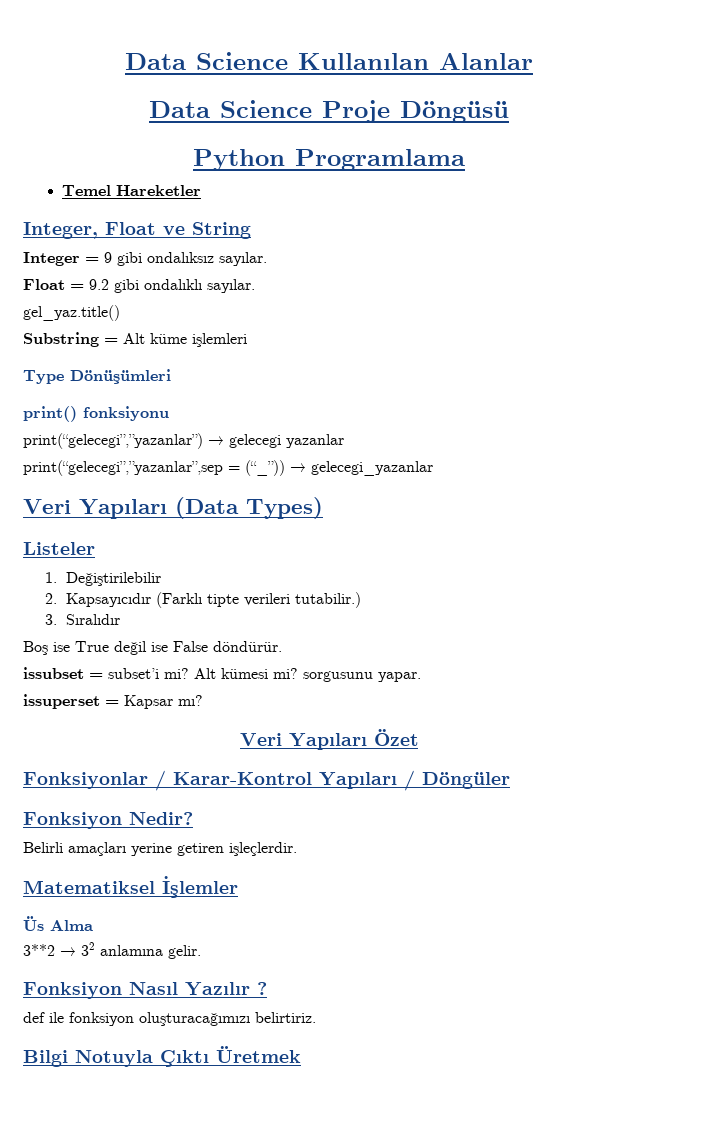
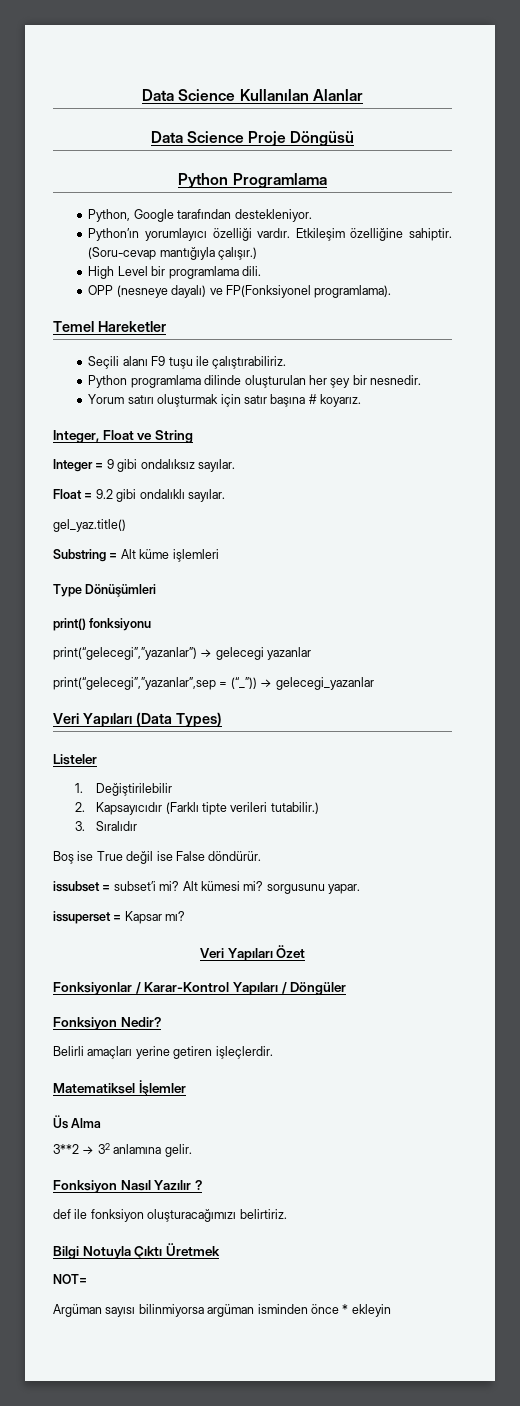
[62,185,202,196] Temel Hareketler -> [88,209,312,222] [88,228,452,241] [88,247,258,260] [88,266,261,279] [88,285,392,298] [53,321,166,332] [88,356,287,369] [88,375,422,388] [88,394,362,407] Python, Google tarafından destekleniyor. // Python’ın yorumlayıcı özelliği vardır. Etkileşim özelliğine sahiptir. (Soru-cevap mantığıyla çalışır.) // High Level bir programlama dili. // OPP (nesneye dayalı) ve FP(Fonksiyonel programlama). // Temel Hareketler // Seçili alanı F9 tuşu ile çalıştırabiliriz. // Python programlama dilinde oluşturulan her şey bir nesnedir. // Yorum satırı oluşturmak için satır başına # koyarız.
(301, 1054) none -> [53,1274,87,1284] [53,1304,391,1317] // NOT= // Argüman sayısı bilinmiyorsa argüman isminden önce * ekleyin

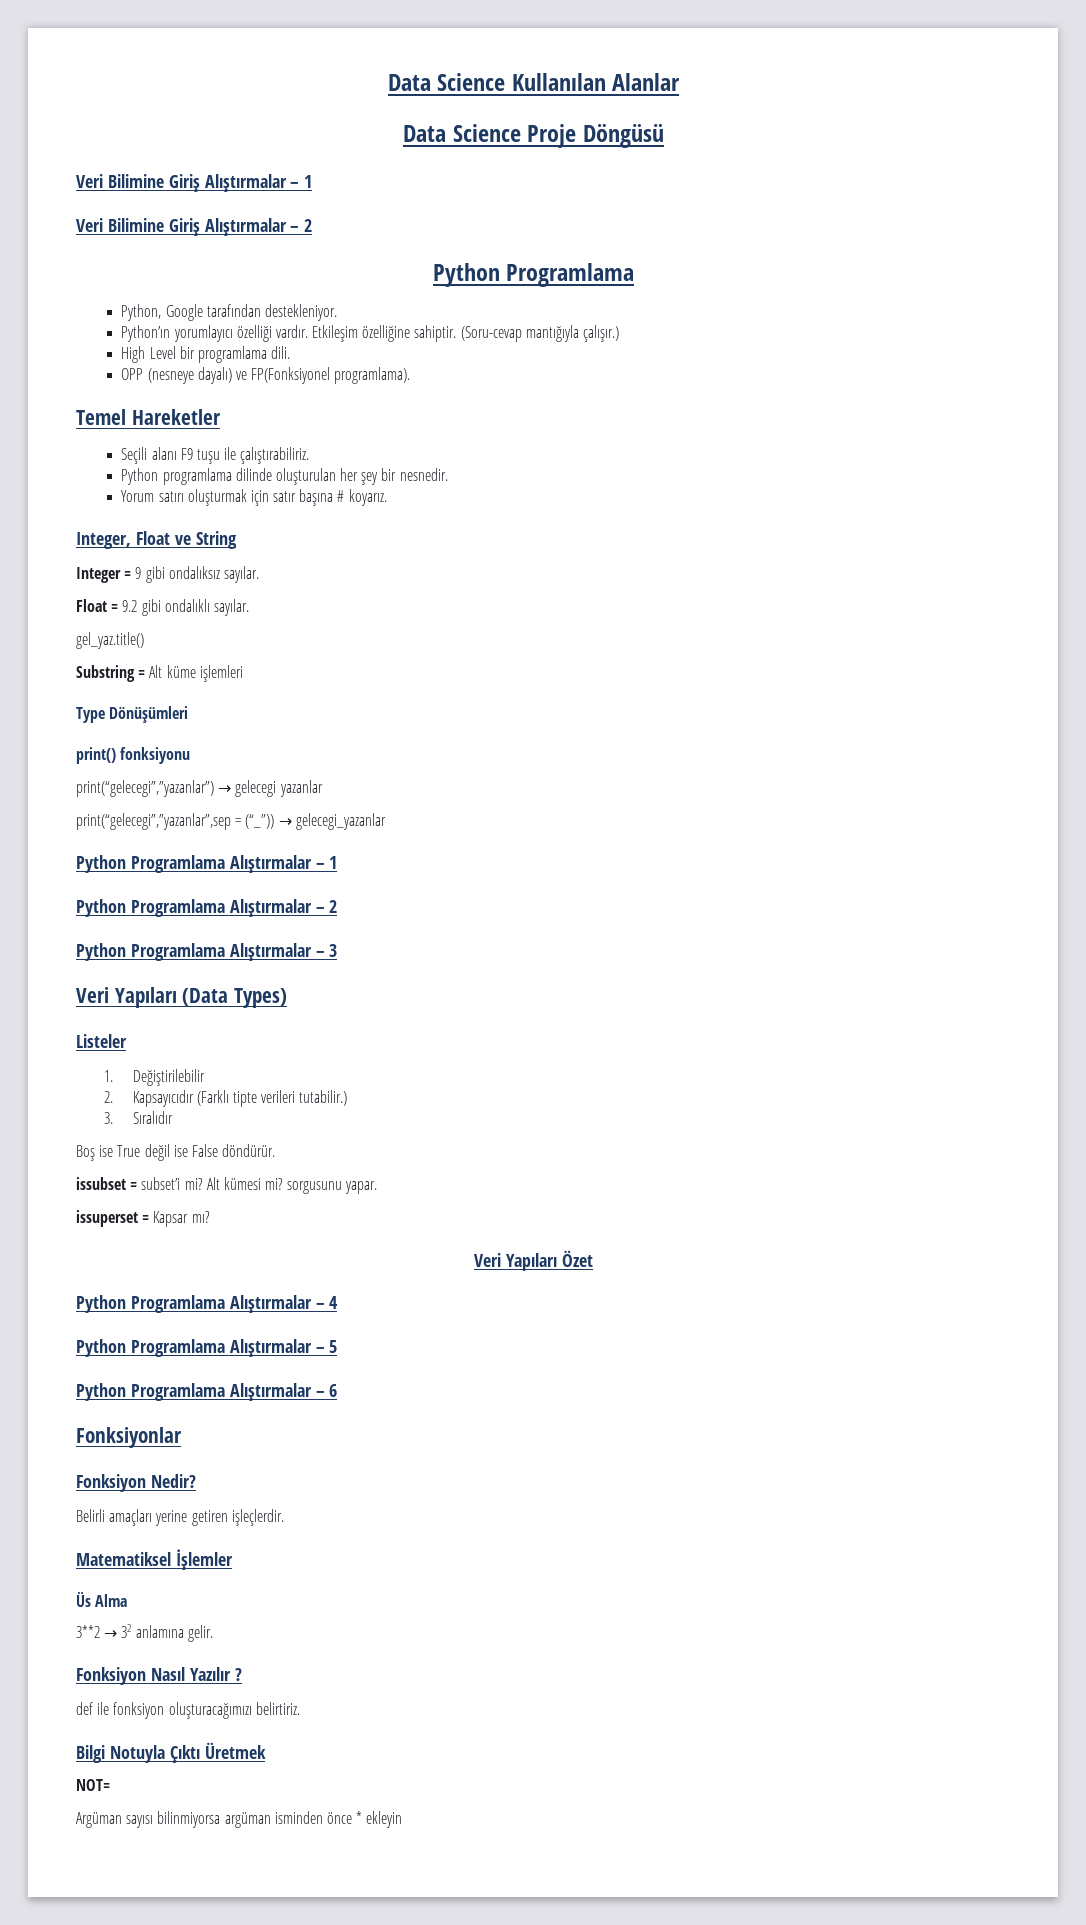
(355, 138) none -> [76,174,313,192] [76,218,313,236] // Veri Bilimine Giriş Alıştırmalar – 1 // Veri Bilimine Giriş Alıştırmalar – 2
(374, 683) none -> [76,855,338,873] [76,899,338,917] [76,943,338,961] // Python Programlama Alıştırmalar – 1 // Python Programlama Alıştırmalar – 2 // Python Programlama Alıştırmalar – 3
[53,982,347,995] Fonksiyonlar / Karar-Kontrol Yapıları / Döngüler -> [76,1295,339,1313] [76,1339,338,1357] [76,1383,338,1401] [76,1427,182,1448] Python Programlama Alıştırmalar – 4 // Python Programlama Alıştırmalar – 5 // Python Programlama Alıştırmalar – 6 // Fonksiyonlar

